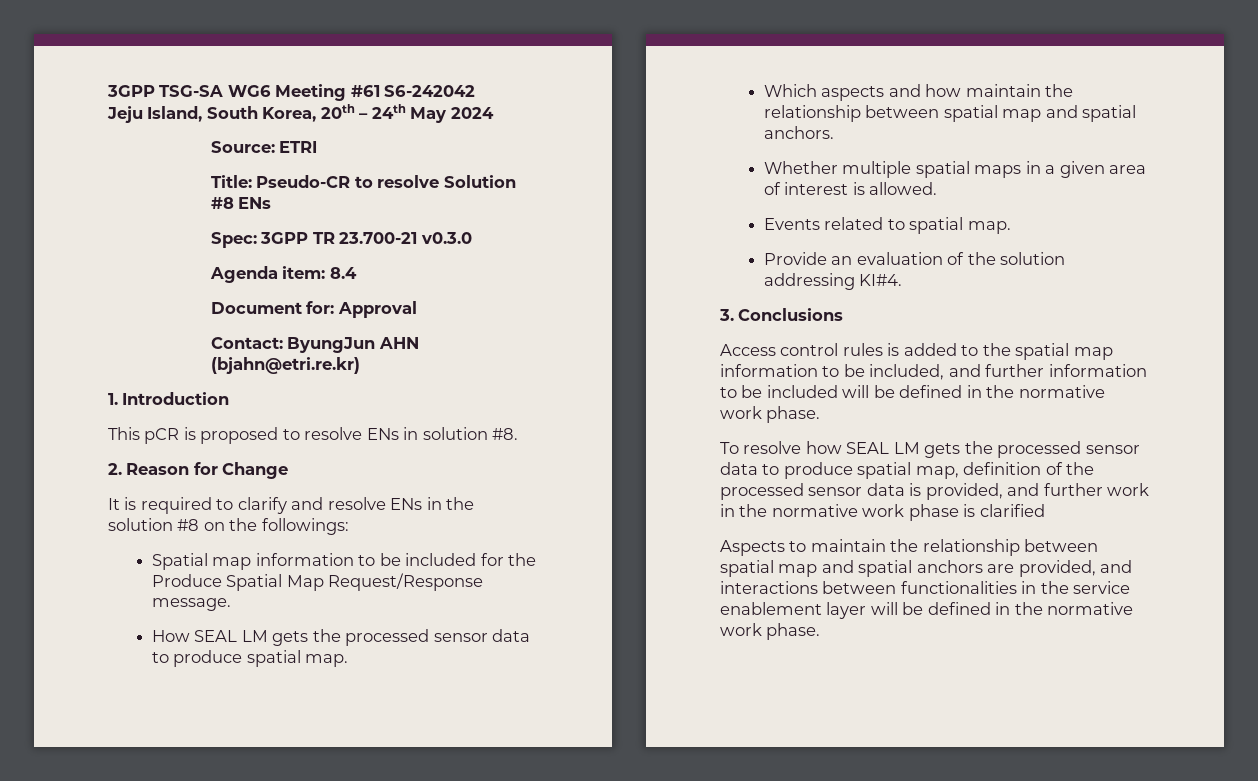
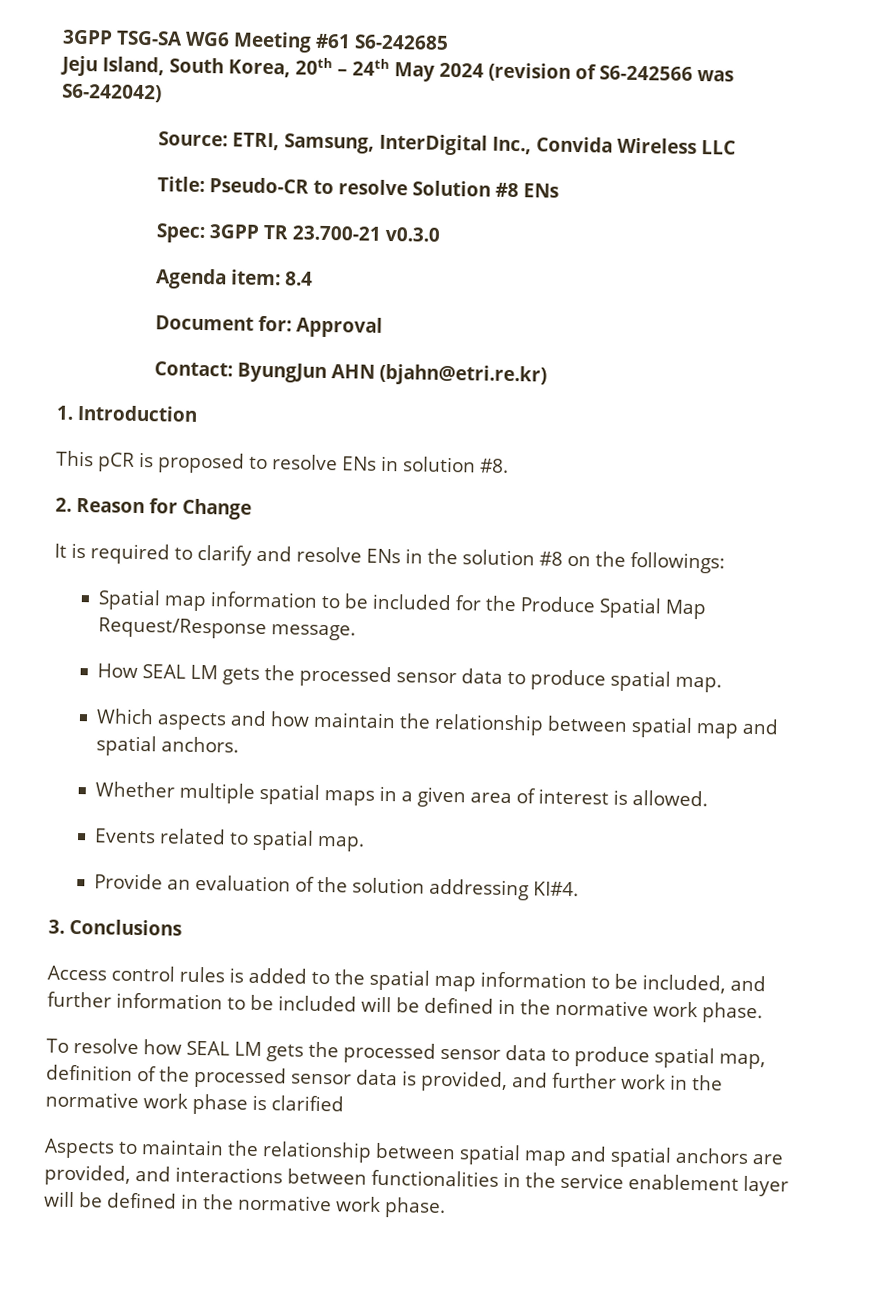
[384,85,476,97] S6-242042 -> [354,34,449,50] S6-242685
[210,141,318,153] // Source: ETRI -> [488,62,734,82] [61,83,162,103] [158,131,737,156] (revision of S6-242566 was S6-242042) // Source: ETRI, Samsung, InterDigital Inc., Convida Wireless LLC

